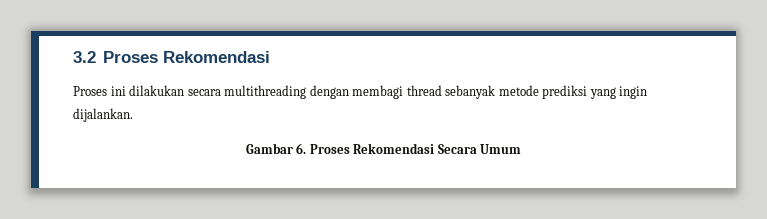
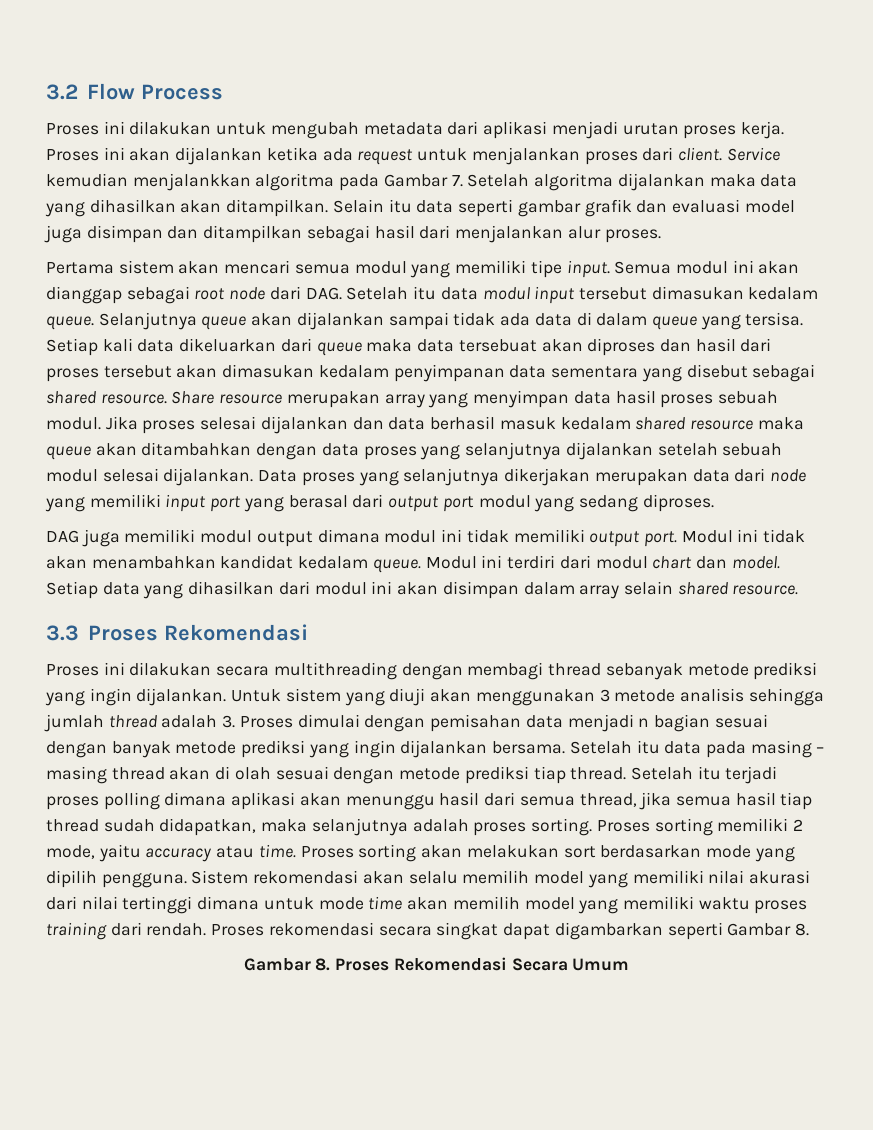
(96, 57) none -> [86,83,223,100] [46,121,784,139] [46,147,780,165] [46,173,798,191] [45,199,795,217] [44,225,661,243] [46,260,800,278] [46,286,819,304] [46,312,804,330] [46,338,772,356] [46,364,816,382] [46,390,778,408] [46,416,804,434] [46,442,783,460] [46,468,806,486] [45,494,714,512] [46,529,806,547] [46,555,780,573] [46,581,799,599] [46,625,79,641] Flow Process // Proses ini dilakukan untuk mengubah metadata dari aplikasi menjadi urutan proses kerja. Proses ini akan dijalankan ketika ada request untuk menjalankan proses dari client. Service kemudian menjalankkan algoritma pada Gambar 7. Setelah algoritma dijalankan maka data yang dihasilkan akan ditampilkan. Selain itu data seperti gambar grafik dan evaluasi model juga disimpan dan ditampilkan sebagai hasil dari menjalankan alur proses. // Pertama sistem akan mencari semua modul yang memiliki tipe input. Semua modul ini akan dianggap sebagai root node dari DAG. Setelah itu data modul input tersebut dimasukan kedalam queue. Selanjutnya queue akan dijalankan sampai tidak ada data di dalam queue yang tersisa. Setiap kali data dikeluarkan dari queue maka data tersebuat akan diproses dan hasil dari proses tersebut akan dimasukan kedalam penyimpanan data sementara yang disebut sebagai shared resource. Share resource merupakan array yang menyimpan data hasil proses sebuah modul. Jika proses selesai dijalankan dan data berhasil masuk kedalam shared resource maka queue akan ditambahkan dengan data proses yang selanjutnya dijalankan setelah sebuah modul selesai dijalankan. Data proses yang selanjutnya dikerjakan merupakan data dari node yang memiliki input port yang berasal dari output port modul yang sedang diproses. // DAG juga memiliki modul output dimana modul ini tidak memiliki output port. Modul ini tidak akan menambahkan kandidat kedalam queue. Modul ini terdiri dari modul chart dan model. Setiap data yang dihasilkan dari modul ini akan disimpan dalam array selain shared resource. // 3.3
[245,143,307,154] // Gambar 6. -> [231,688,824,706] [44,714,768,732] [46,740,825,758] [46,766,778,784] [46,792,813,810] [46,818,803,836] [46,844,795,862] [46,870,810,888] [46,896,808,914] [46,922,809,940] [243,958,331,971] Untuk sistem yang diuji akan menggunakan 3 metode analisis sehingga jumlah thread adalah 3. Proses dimulai dengan pemisahan data menjadi n bagian sesuai dengan banyak metode prediksi yang ingin dijalankan bersama. Setelah itu data pada masing – masing thread akan di olah sesuai dengan metode prediksi tiap thread. Setelah itu terjadi proses polling dimana aplikasi akan menunggu hasil dari semua thread, jika semua hasil tiap thread sudah didapatkan, maka selanjutnya adalah proses sorting. Proses sorting memiliki 2 mode, yaitu accuracy atau time. Proses sorting akan melakukan sort berdasarkan mode yang dipilih pengguna. Sistem rekomendasi akan selalu memilih model yang memiliki nilai akurasi dari nilai tertinggi dimana untuk mode time akan memilih model yang memiliki waktu proses training dari rendah. Proses rekomendasi secara singkat dapat digambarkan seperti Gambar 8. // Gambar 8.

